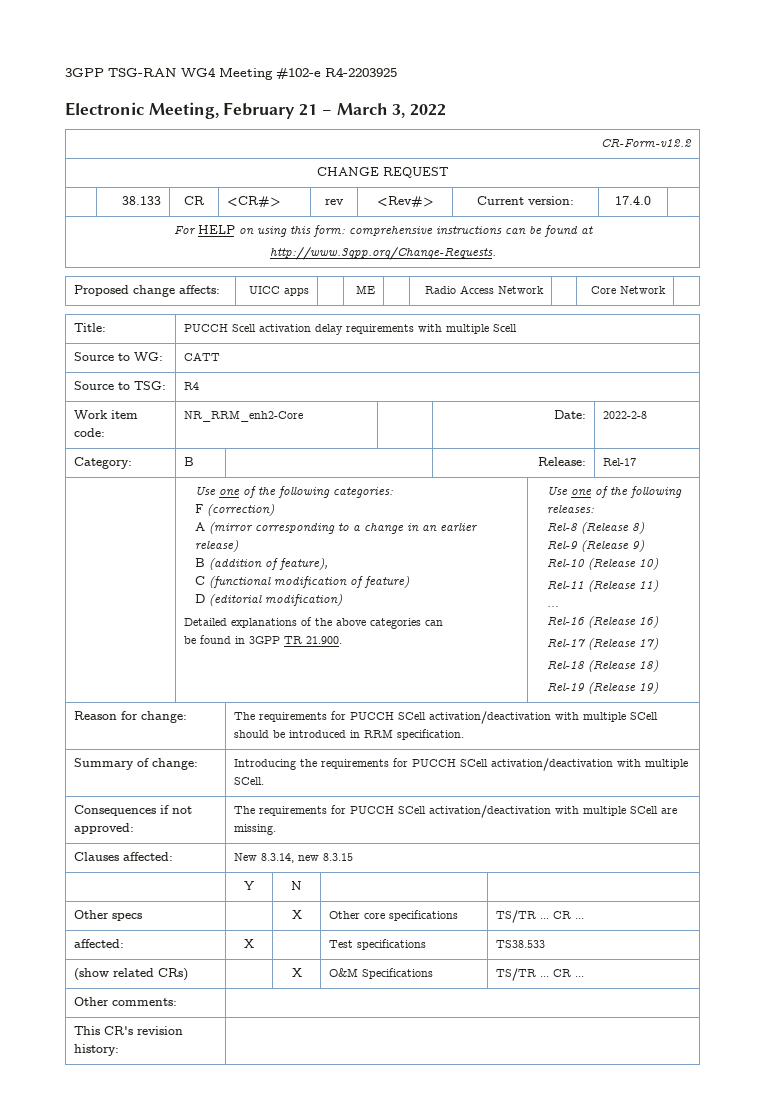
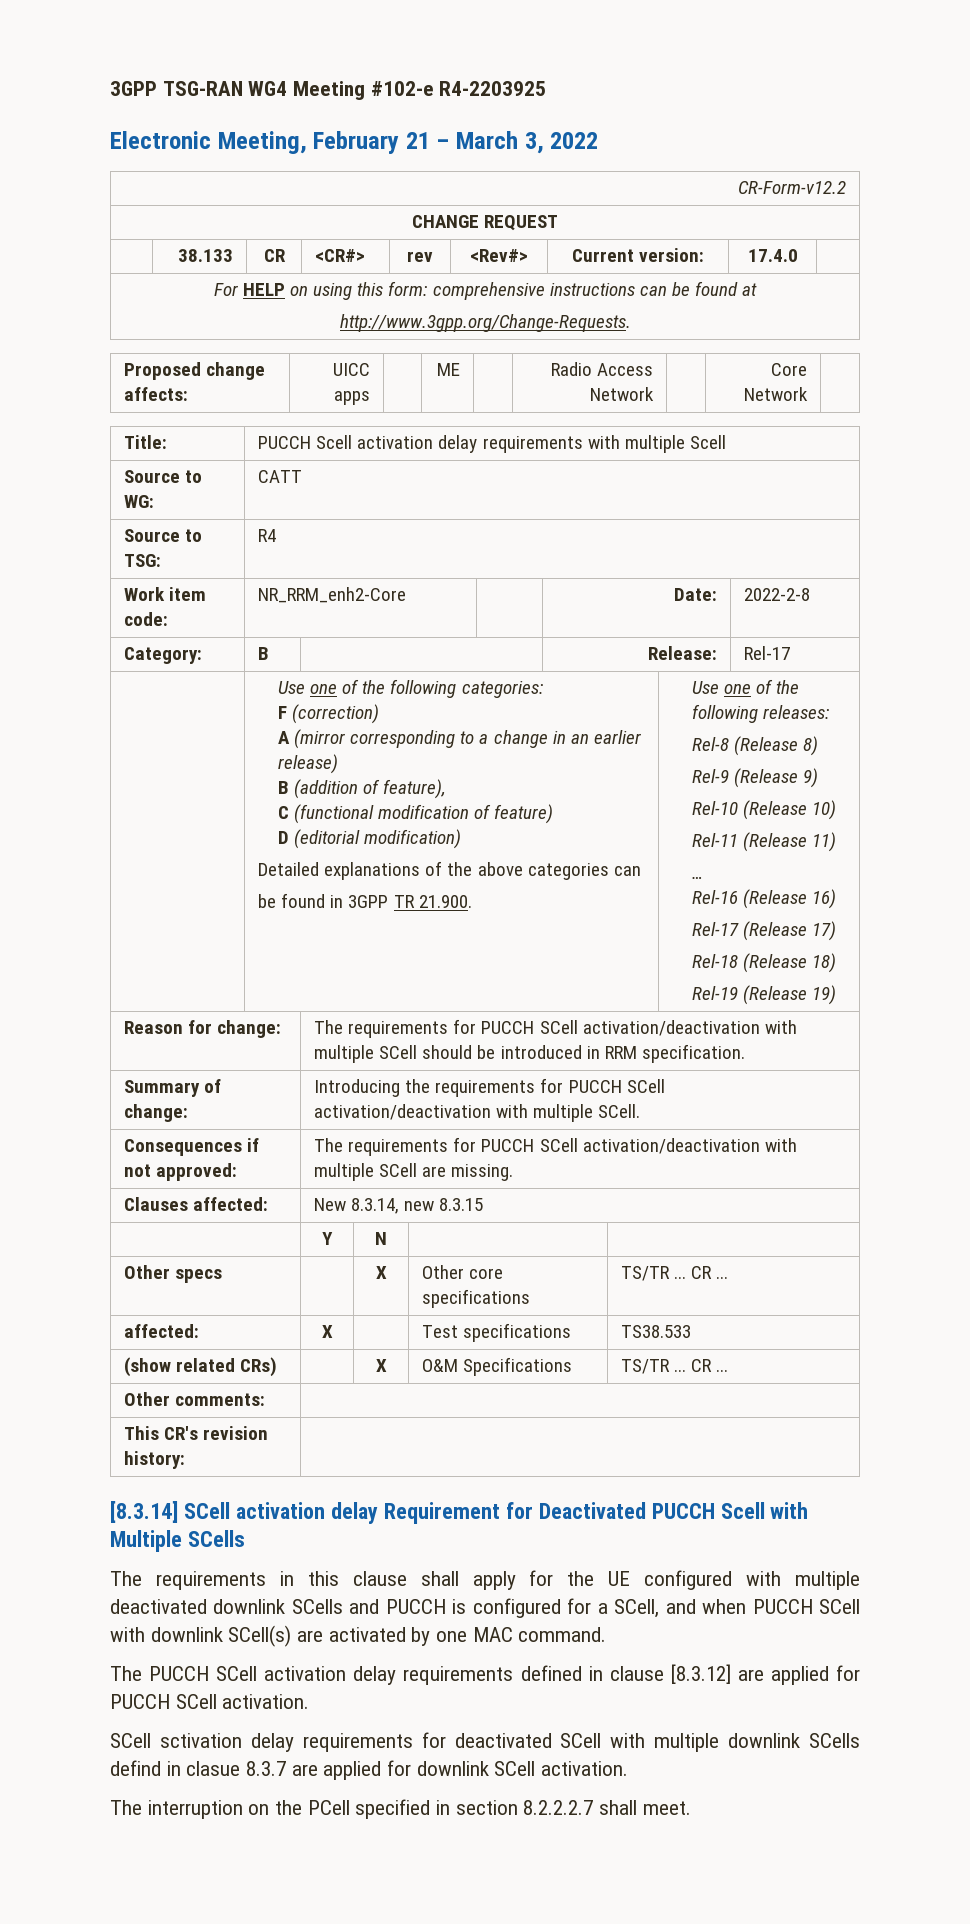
(120, 1050) none -> [110,1501,809,1524] [110,1530,245,1552] [110,1570,860,1590] [110,1598,860,1618] [110,1625,607,1647] [110,1664,861,1685] [110,1694,310,1709] [110,1732,860,1752] [110,1760,629,1780] [110,1799,691,1819] // [8.3.14] SCell activation delay Requirement for Deactivated PUCCH Scell with Multiple SCells // The requirements in this clause shall apply for the UE configured with multiple deactivated downlink SCells and PUCCH is configured for a SCell, and when PUCCH SCell with downlink SCell(s) are activated by one MAC command. // The PUCCH SCell activation delay requirements defined in clause [8.3.12] are applied for PUCCH SCell activation. // SCell sctivation delay requirements for deactivated SCell with multiple downlink SCells defind in clasue 8.3.7 are applied for downlink SCell activation. // The interruption on the PCell specified in section 8.2.2.2.7 shall meet.

